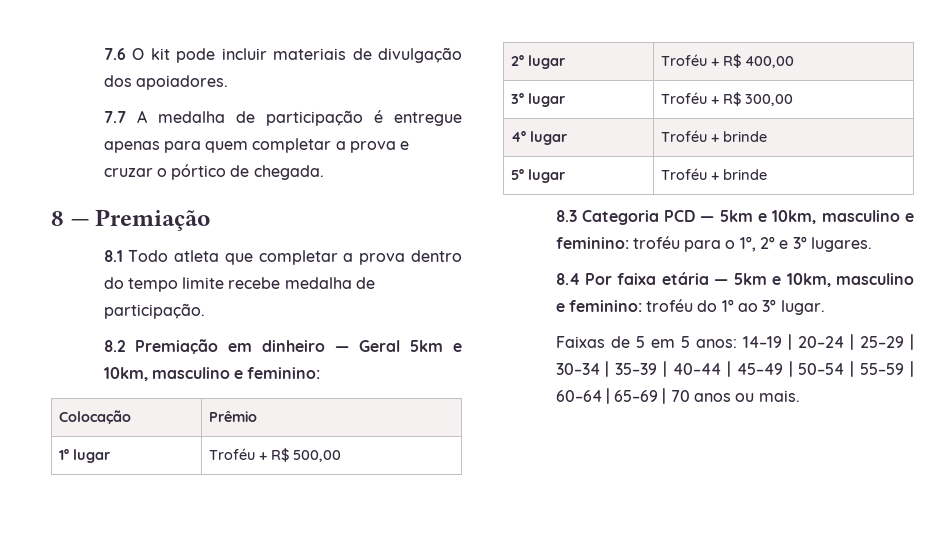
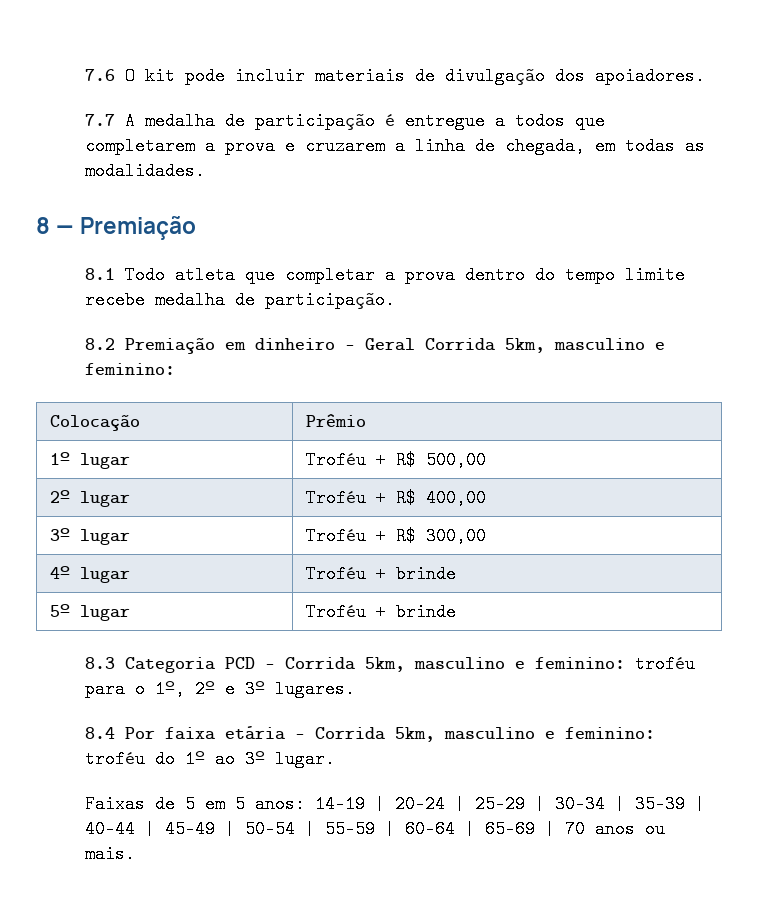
[103,138,410,153] [103,164,324,180] apenas para quem completar a prova e cruzar o pórtico de chegada. -> [494,112,605,130] [84,137,705,155] [84,162,205,180] a todos que completarem a prova e cruzarem a linha de chegada, em todas as modalidades.
[410,340,462,352] [103,367,148,381] 5km e 10km, -> [424,338,545,353] Corrida 5km,
[719,210,817,224] 5km e 10km, -> [284,657,405,672] Corrida 5km,
[733,273,831,287] 5km e 10km, -> [314,727,435,742] Corrida 5km,

